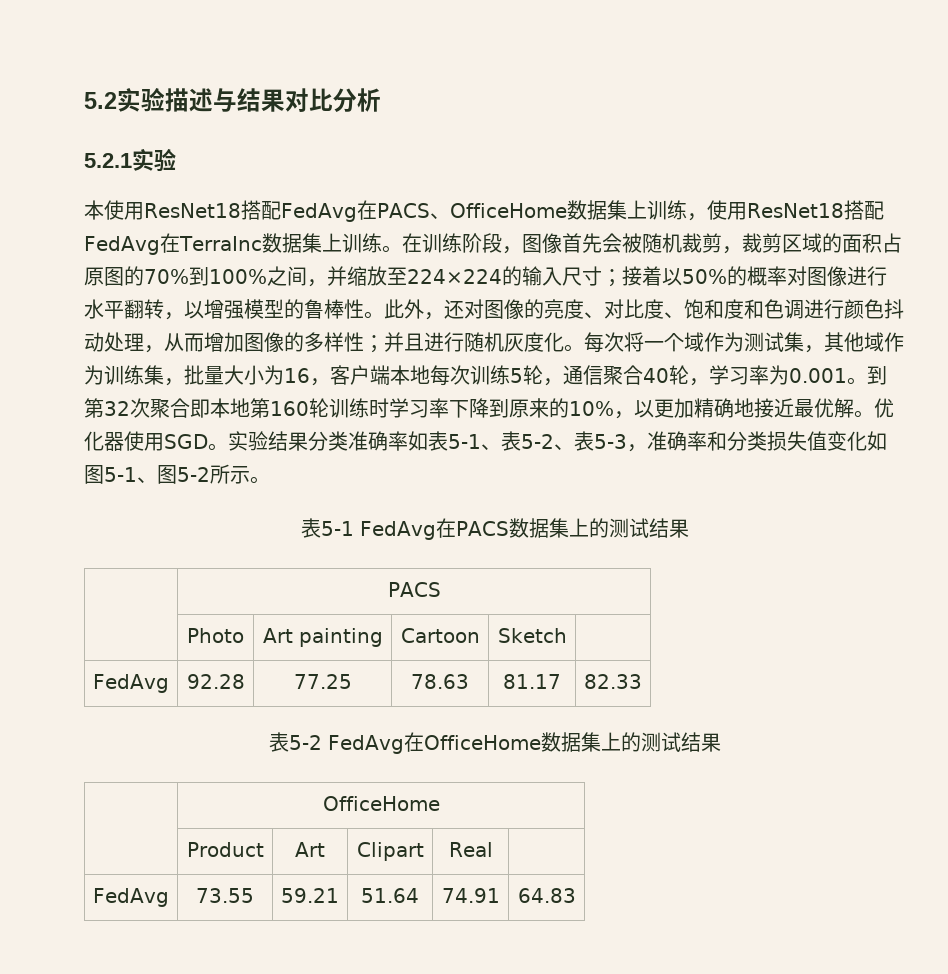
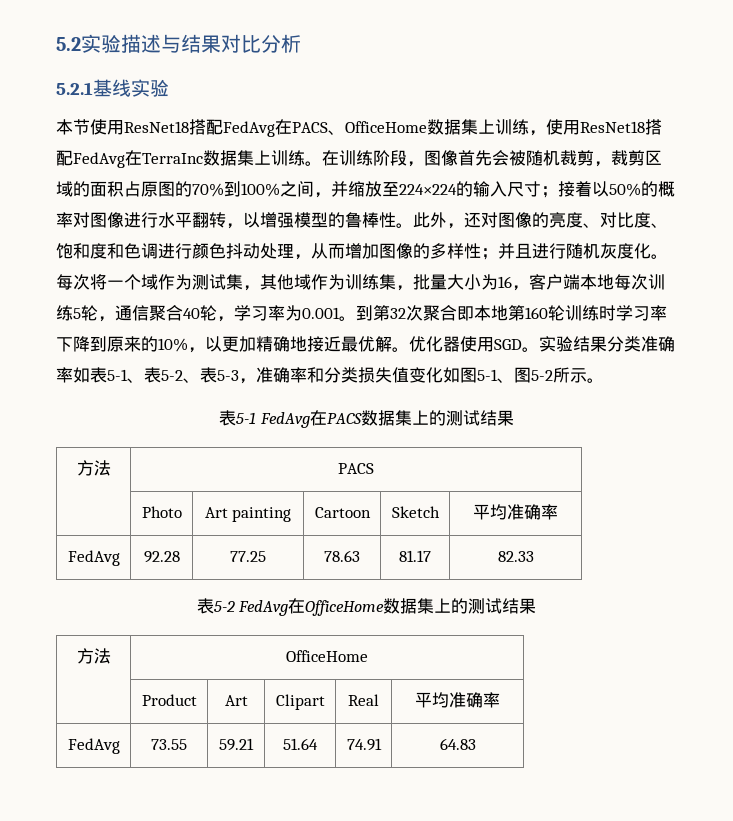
(132, 160) none -> [93,79,131,97] 基线
(104, 210) none -> [73,119,90,135] 节
(689, 528) none -> [76,460,111,476] 方法
(567, 635) none -> [473,504,558,520] 平均准确率
(721, 742) none -> [76,648,111,664] 方法
(493, 849) none -> [415,692,500,708] 平均准确率

